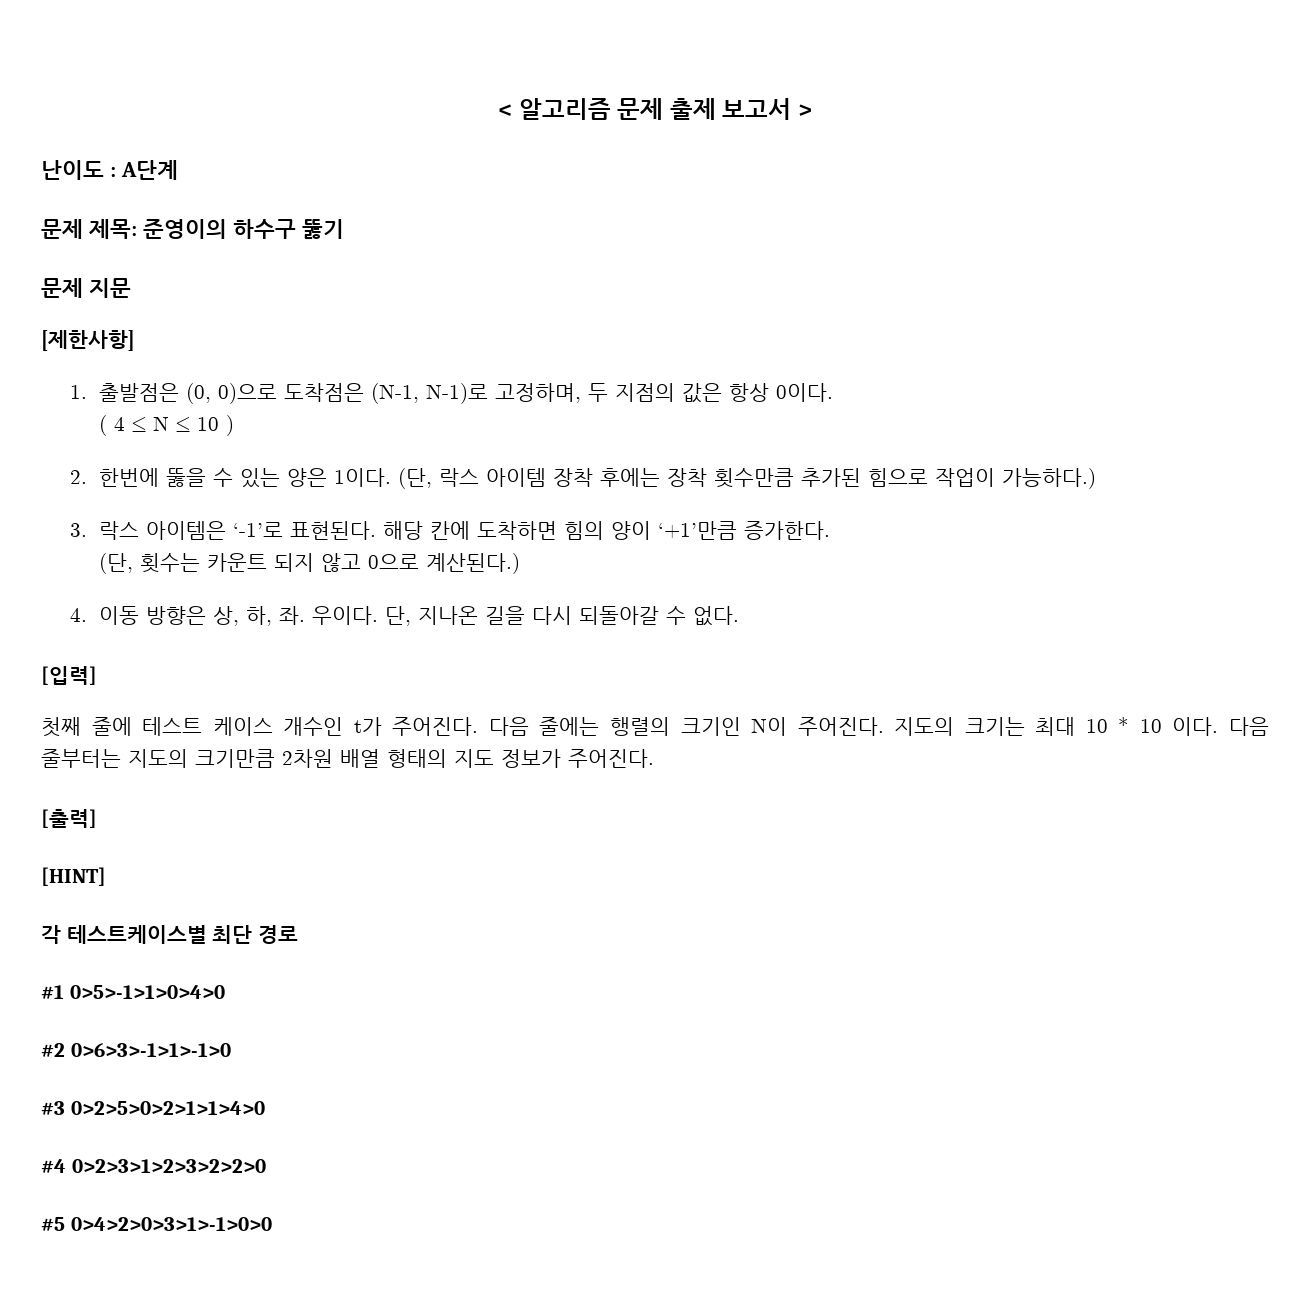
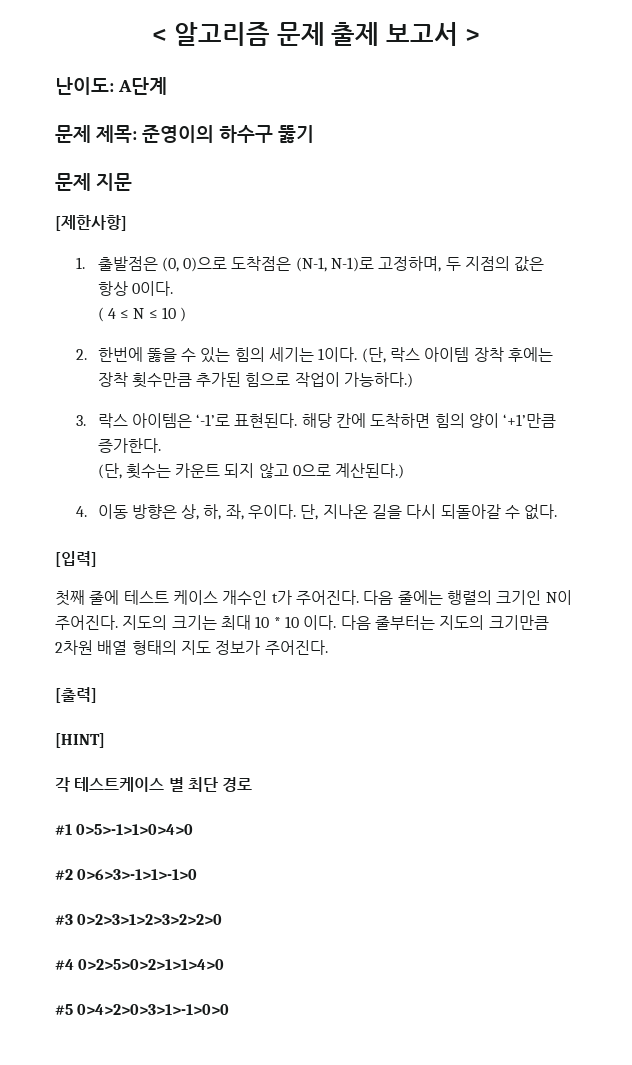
[41,160,116,180] 난이도 : -> [55,77,114,95] 난이도:
[286,468,327,487] 양은 -> [234,347,315,362] 힘의 세기는
[278,606,305,625] 좌. -> [225,504,244,520] 좌,
[66,925,207,944] 테스트케이스별 -> [74,777,184,792] 테스트케이스 별
[70,1101,265,1115] 0>2>5>0>2>1>1>4>0 -> [77,914,223,925] 0>2>3>1>2>3>2>2>0
[71,1159,266,1173] 0>2>3>1>2>3>2>2>0 -> [78,959,225,970] 0>2>5>0>2>1>1>4>0

